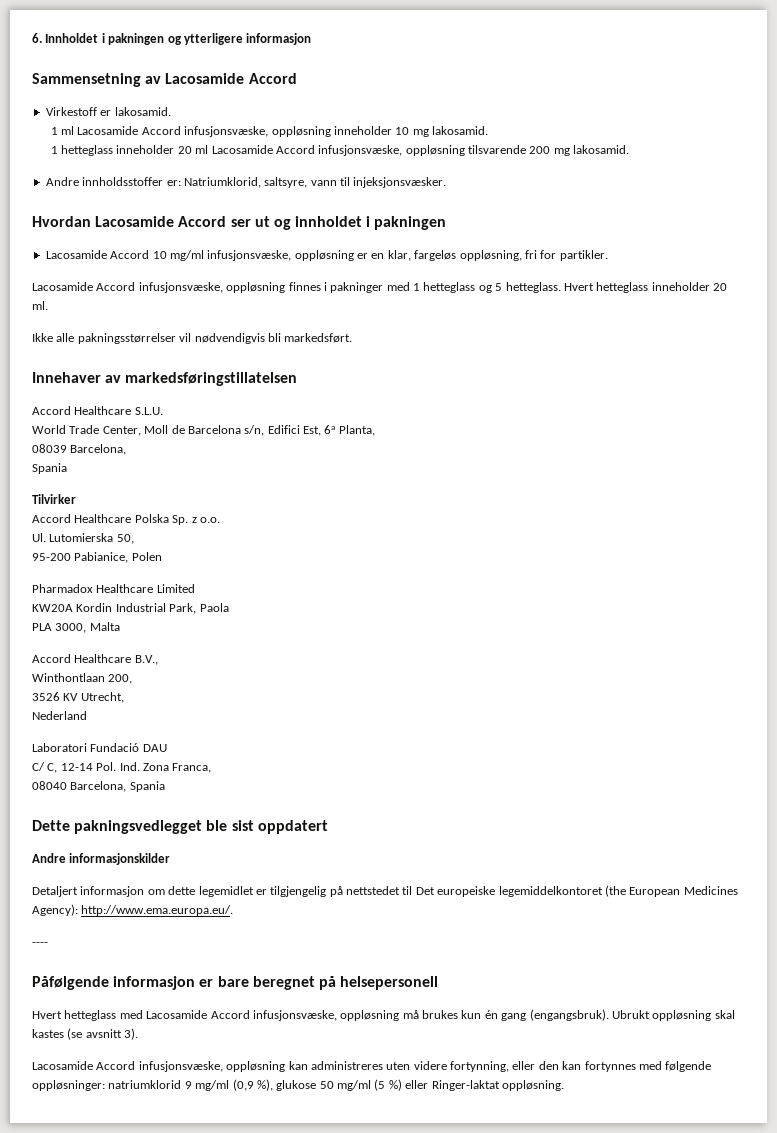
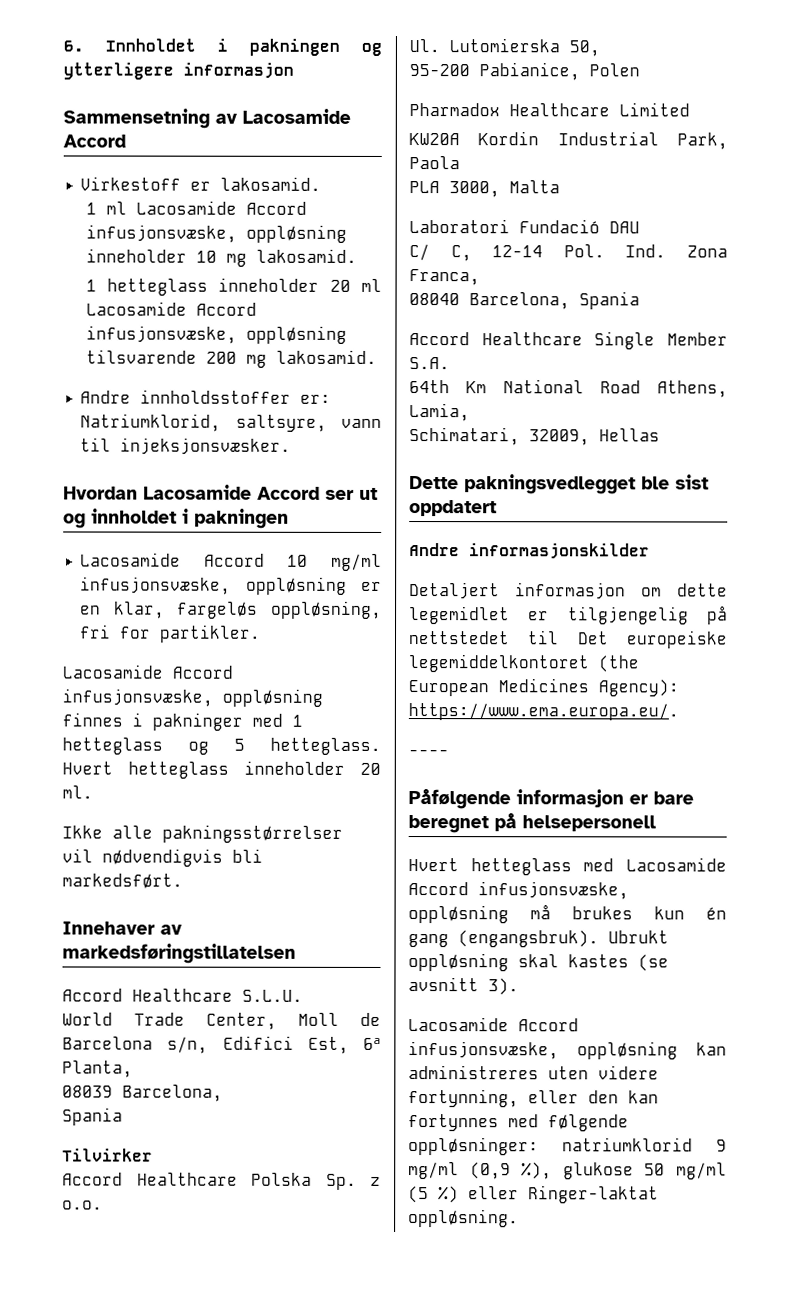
[32,654,158,665] [32,673,133,684] [32,692,124,703] [32,711,87,720] // Accord Healthcare B.V., // Winthontlaan 200, // 3526 KV Utrecht, // Nederland -> (560, 187) none
(165, 786) none -> [409,331,728,350] [409,357,450,370] [409,379,728,398] [409,403,470,422] [409,427,660,446] // Accord Healthcare Single Member S.A. // 64th Km National Road Athens, Lamia, // Schimatari, 32009, Hellas
[81,905,234,916] http://www.ema.europa.eu/. -> [408,703,679,721] https://www.ema.europa.eu/.

